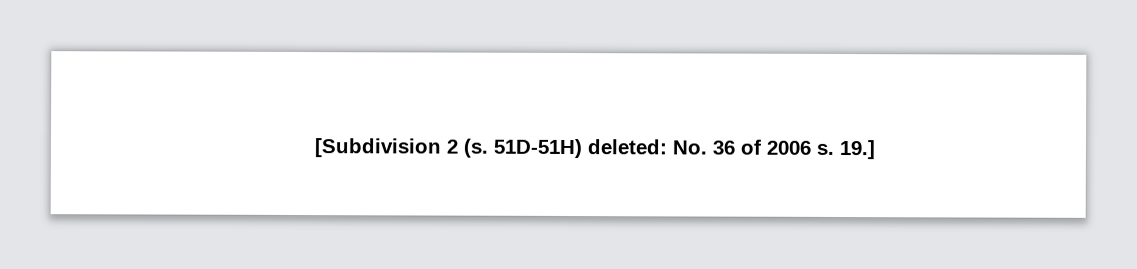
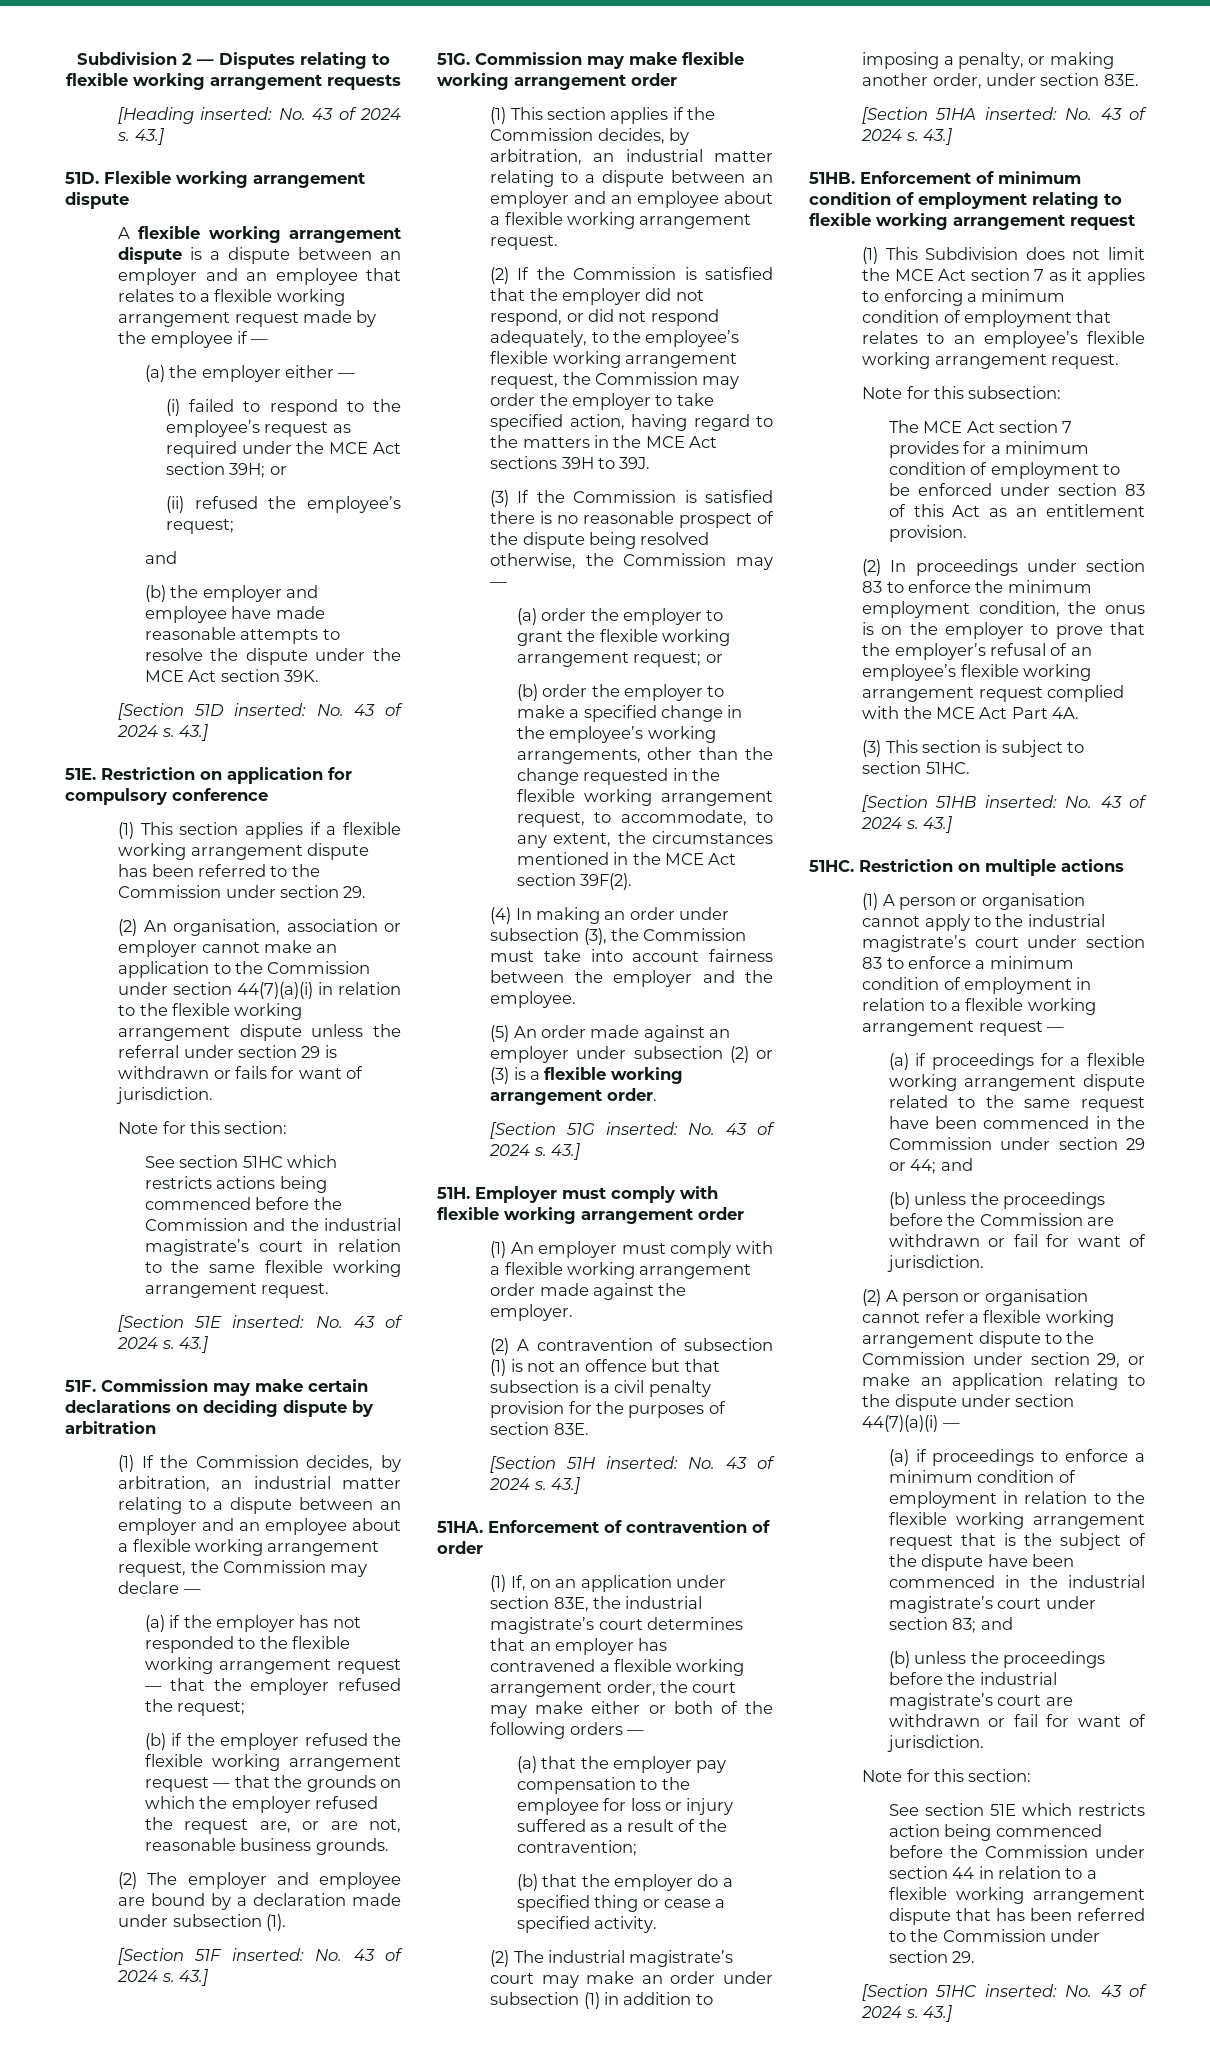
[314,138,875,160] [Subdivision 2 (s. 51D-51H) deleted: No. 36 of 2006 s. 19.] -> [76,52,390,69] [65,73,401,90] [118,107,402,124] [117,128,164,145] [65,171,365,188] [65,192,129,209] [118,226,402,243] [118,247,402,264] [118,268,402,285] [118,289,345,306] [118,310,377,327] [118,331,269,348] [144,365,356,382] [165,399,401,416] [165,420,351,437] [165,441,402,458] [165,462,287,478] [165,496,401,513] [165,519,234,534] [144,551,177,564] [144,585,318,602] [144,606,325,623] [144,627,340,644] [144,648,402,665] [144,669,319,682] [118,703,403,720] [117,724,208,741] [65,767,352,784] [65,788,268,805] [118,822,401,839] [118,843,369,860] [118,864,320,877] [118,885,367,898] [118,919,402,936] [118,940,338,957] [118,961,371,978] [118,982,402,999] [118,1003,303,1020] [118,1024,402,1041] [118,1045,337,1058] [118,1066,364,1079] [116,1087,214,1104] [118,1121,288,1134] [144,1155,337,1168] [144,1176,327,1193] [144,1197,342,1210] [144,1218,401,1231] [144,1239,401,1256] [144,1260,401,1277] [144,1283,330,1298] [118,1315,403,1332] [117,1336,208,1353] [65,1379,368,1396] [65,1400,373,1417] [65,1421,156,1434] [118,1455,401,1472] [118,1476,402,1492] [118,1497,402,1514] [118,1518,402,1535] [118,1539,380,1556] [118,1560,368,1577] [118,1581,201,1594] [144,1615,361,1632] [144,1636,350,1653] [144,1657,401,1674] [144,1678,401,1695] [144,1699,246,1716] [144,1733,401,1750] [144,1754,401,1771] [144,1775,401,1792] [144,1796,378,1813] [144,1817,401,1834] [144,1838,389,1855] [118,1872,401,1889] [118,1893,402,1910] [118,1914,286,1931] [118,1948,404,1965] [117,1969,208,1986] [437,52,744,69] [437,73,677,90] [490,107,716,124] [490,128,689,145] [490,149,773,165] [490,170,773,187] [490,191,773,208] [490,212,752,229] [490,235,559,250] [490,267,773,284] [490,288,704,305] [490,309,719,326] [490,330,740,347] [490,351,737,368] [490,372,740,389] [490,393,714,410] [490,414,773,431] [490,435,718,448] [490,456,651,469] [490,490,773,507] [490,511,774,528] [490,532,710,549] [490,553,773,570] [490,582,508,587] [516,608,724,625] [516,629,730,646] [516,652,723,667] [516,684,725,701] [516,705,743,722] [516,726,716,743] [516,747,773,764] [516,768,720,785] [516,789,773,806] [516,810,773,827] [516,831,773,848] [516,852,737,865] [516,873,633,890] [490,907,730,924] [490,928,747,945] [490,949,773,962] [490,970,773,987] [490,991,577,1008] [490,1025,731,1042] [490,1046,774,1063] [490,1067,683,1084] [490,1088,657,1105] [490,1122,775,1139] [489,1143,580,1160] [437,1186,718,1203] [437,1207,744,1224] [490,1241,773,1258] [490,1262,752,1279] [490,1283,687,1300] [490,1304,574,1321] [490,1338,773,1355] [490,1359,720,1376] [490,1380,711,1397] [490,1401,726,1418] [490,1422,589,1435] [490,1456,775,1473] [489,1477,580,1494] [437,1520,770,1533] [437,1541,483,1554] [490,1575,727,1592] [490,1596,703,1612] [490,1617,743,1634] [490,1638,668,1655] [490,1659,745,1676] [490,1680,737,1697] [490,1701,773,1718] [490,1722,644,1739] [516,1756,727,1773] [516,1777,690,1794] [516,1798,734,1815] [516,1819,727,1832] [516,1840,637,1856] [516,1874,733,1891] [516,1895,726,1912] [516,1916,658,1933] [490,1950,734,1967] [490,1971,773,1988] [490,1992,713,2009] [862,52,1114,69] [862,73,1139,89] [862,107,1147,124] [861,128,952,145] [809,171,1081,184] [809,192,1122,209] [809,213,1135,230] [862,247,1145,264] [862,268,1145,285] [862,289,1066,306] [862,310,1112,327] [862,331,1145,348] [862,352,1119,369] [862,386,1062,399] [888,420,1073,433] [888,441,1089,458] [888,462,1120,479] [888,483,1145,496] [888,504,1145,517] [888,525,967,542] [862,559,1145,576] [862,580,1092,593] [862,601,1145,618] [862,622,1145,639] [862,643,1092,660] [862,664,1091,681] [862,685,1124,702] [862,706,1080,719] [862,740,1085,757] [862,761,970,774] [862,795,1147,812] [861,816,952,833] [809,859,1124,876] [862,893,1085,910] [862,914,1105,931] [862,935,1145,952] [862,956,1074,969] [862,977,1092,994] [862,998,1096,1015] [862,1021,1064,1036] [888,1053,1145,1070] [888,1074,1145,1091] [888,1095,1145,1112] [888,1116,1145,1129] [888,1137,1145,1150] [888,1158,973,1174] [888,1192,1105,1209] [888,1213,1114,1226] [888,1234,1146,1247] [886,1255,984,1272] [862,1289,1088,1306] [862,1310,1114,1327] [862,1331,1095,1348] [862,1352,1145,1368] [862,1373,1145,1390] [862,1394,1075,1411] [862,1415,960,1432] [888,1449,1145,1466] [888,1470,1076,1483] [888,1491,1145,1508] [888,1512,1145,1529] [888,1533,1146,1550] [888,1554,1074,1571] [888,1575,1145,1588] [888,1596,1096,1613] [888,1617,1013,1633] [888,1651,1105,1668] [888,1672,1057,1685] [888,1693,1073,1710] [888,1714,1146,1727] [886,1735,984,1752] [862,1769,1032,1782] [888,1803,1145,1816] [888,1824,1102,1841] [888,1845,1145,1858] [888,1866,1097,1879] [888,1887,1145,1904] [888,1908,1145,1925] [888,1929,1100,1942] [888,1950,976,1963] [862,1984,1147,2001] [861,2005,952,2022] Subdivision 2 — Disputes relating to flexible working arrangement requests // [Heading inserted: No. 43 of 2024 s. 43.] // 51D. Flexible working arrangement dispute // A flexible working arrangement dispute is a dispute between an employer and an employee that relates to a flexible working arrangement request made by the employee if — // (a) the employer either — // (i) failed to respond to the employee’s request as required under the MCE Act section 39H; or // (ii) refused the employee’s request; // and // (b) the employer and employee have made reasonable attempts to resolve the dispute under the MCE Act section 39K. // [Section 51D inserted: No. 43 of 2024 s. 43.] // 51E. Restriction on application for compulsory conference // (1) This section applies if a flexible working arrangement dispute has been referred to the Commission under section 29. // (2) An organisation, association or employer cannot make an application to the Commission under section 44(7)(a)(i) in relation to the flexible working arrangement dispute unless the referral under section 29 is withdrawn or fails for want of jurisdiction. // Note for this section: // See section 51HC which restricts actions being commenced before the Commission and the industrial magistrate’s court in relation to the same flexible working arrangement request. // [Section 51E inserted: No. 43 of 2024 s. 43.] // 51F. Commission may make certain declarations on deciding dispute by arbitration // (1) If the Commission decides, by arbitration, an industrial matter relating to a dispute between an employer and an employee about a flexible working arrangement request, the Commission may declare — // (a) if the employer has not responded to the flexible working arrangement request — that the employer refused the request; // (b) if the employer refused the flexible working arrangement request — that the grounds on which the employer refused the request are, or are not, reasonable business grounds. // (2) The employer and employee are bound by a declaration made under subsection (1). // [Section 51F inserted: No. 43 of 2024 s. 43.] // 51G. Commission may make flexible working arrangement order // (1) This section applies if the Commission decides, by arbitration, an industrial matter relating to a dispute between an employer and an employee about a flexible working arrangement request. // (2) If the Commission is satisfied that the employer did not respond, or did not respond adequately, to the employee’s flexible working arrangement request, the Commission may order the employer to take specified action, having regard to the matters in the MCE Act sections 39H to 39J. // (3) If the Commission is satisfied there is no reasonable prospect of the dispute being resolved otherwise, the Commission may — // (a) order the employer to grant the flexible working arrangement request; or // (b) order the employer to make a specified change in the employee’s working arrangements, other than the change requested in the flexible working arrangement request, to accommodate, to any extent, the circumstances mentioned in the MCE Act section 39F(2). // (4) In making an order under subsection (3), the Commission must take into account fairness between the employer and the employee. // (5) An order made against an employer under subsection (2) or (3) is a flexible working arrangement order. // [Section 51G inserted: No. 43 of 2024 s. 43.] // 51H. Employer must comply with flexible working arrangement order // (1) An employer must comply with a flexible working arrangement order made against the employer. // (2) A contravention of subsection (1) is not an offence but that subsection is a civil penalty provision for the purposes of section 83E. // [Section 51H inserted: No. 43 of 2024 s. 43.] // 51HA. Enforcement of contravention of order // (1) If, on an application under section 83E, the industrial magistrate’s court determines that an employer has contravened a flexible working arrangement order, the court may make either or both of the following orders — // (a) that the employer pay compensation to the employee for loss or injury suffered as a result of the contravention; // (b) that the employer do a specified thing or cease a specified activity. // (2) The industrial magistrate’s court may make an order under subsection (1) in addition to imposing a penalty, or making another order, under section 83E. // [Section 51HA inserted: No. 43 of 2024 s. 43.] // 51HB. Enforcement of minimum condition of employment relating to flexible working arrangement request // (1) This Subdivision does not limit the MCE Act section 7 as it applies to enforcing a minimum condition of employment that relates to an employee’s flexible working arrangement request. // Note for this subsection: // The MCE Act section 7 provides for a minimum condition of employment to be enforced under section 83 of this Act as an entitlement provision. // (2) In proceedings under section 83 to enforce the minimum employment condition, the onus is on the employer to prove that the employer’s refusal of an employee’s flexible working arrangement request complied with the MCE Act Part 4A. // (3) This section is subject to section 51HC. // [Section 51HB inserted: No. 43 of 2024 s. 43.] // 51HC. Restriction on multiple actions // (1) A person or organisation cannot apply to the industrial magistrate’s court under section 83 to enforce a minimum condition of employment in relation to a flexible working arrangement request — // (a) if proceedings for a flexible working arrangement dispute related to the same request have been commenced in the Commission under section 29 or 44; and // (b) unless the proceedings before the Commission are withdrawn or fail for want of jurisdiction. // (2) A person or organisation cannot refer a flexible working arrangement dispute to the Commission under section 29, or make an application relating to the dispute under section 44(7)(a)(i) — // (a) if proceedings to enforce a minimum condition of employment in relation to the flexible working arrangement request that is the subject of the dispute have been commenced in the industrial magistrate’s court under section 83; and // (b) unless the proceedings before the industrial magistrate’s court are withdrawn or fail for want of jurisdiction. // Note for this section: // See section 51E which restricts action being commenced before the Commission under section 44 in relation to a flexible working arrangement dispute that has been referred to the Commission under section 29. // [Section 51HC inserted: No. 43 of 2024 s. 43.]

